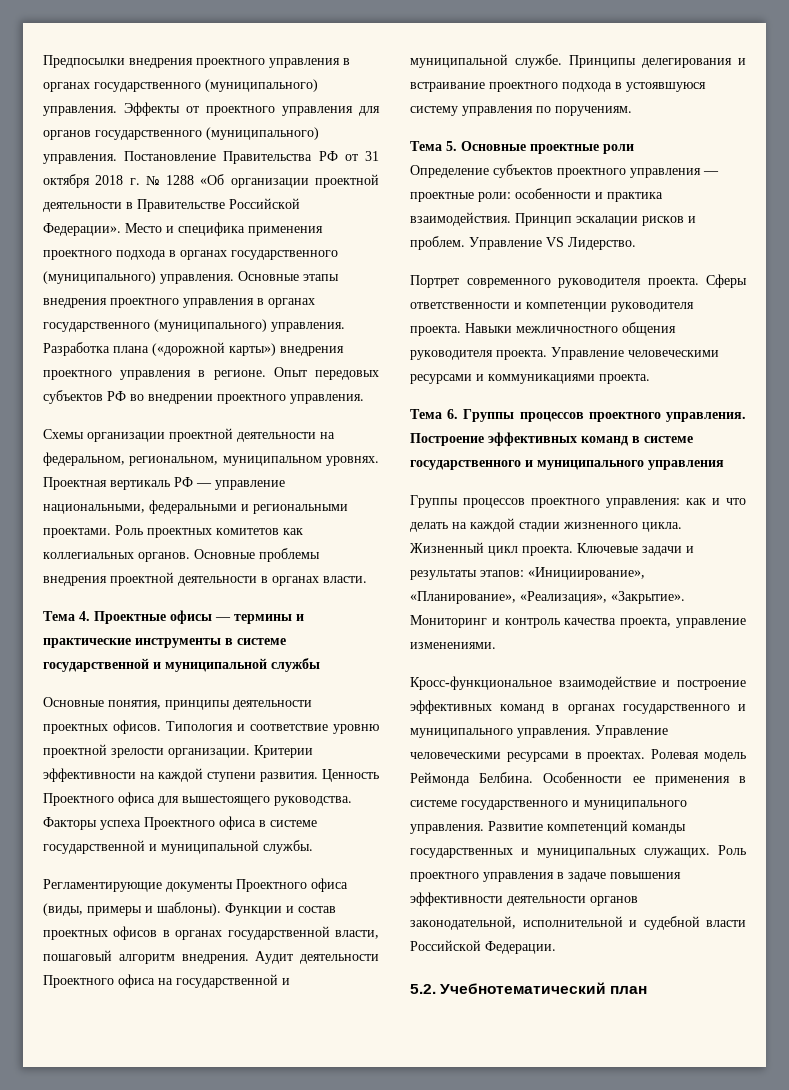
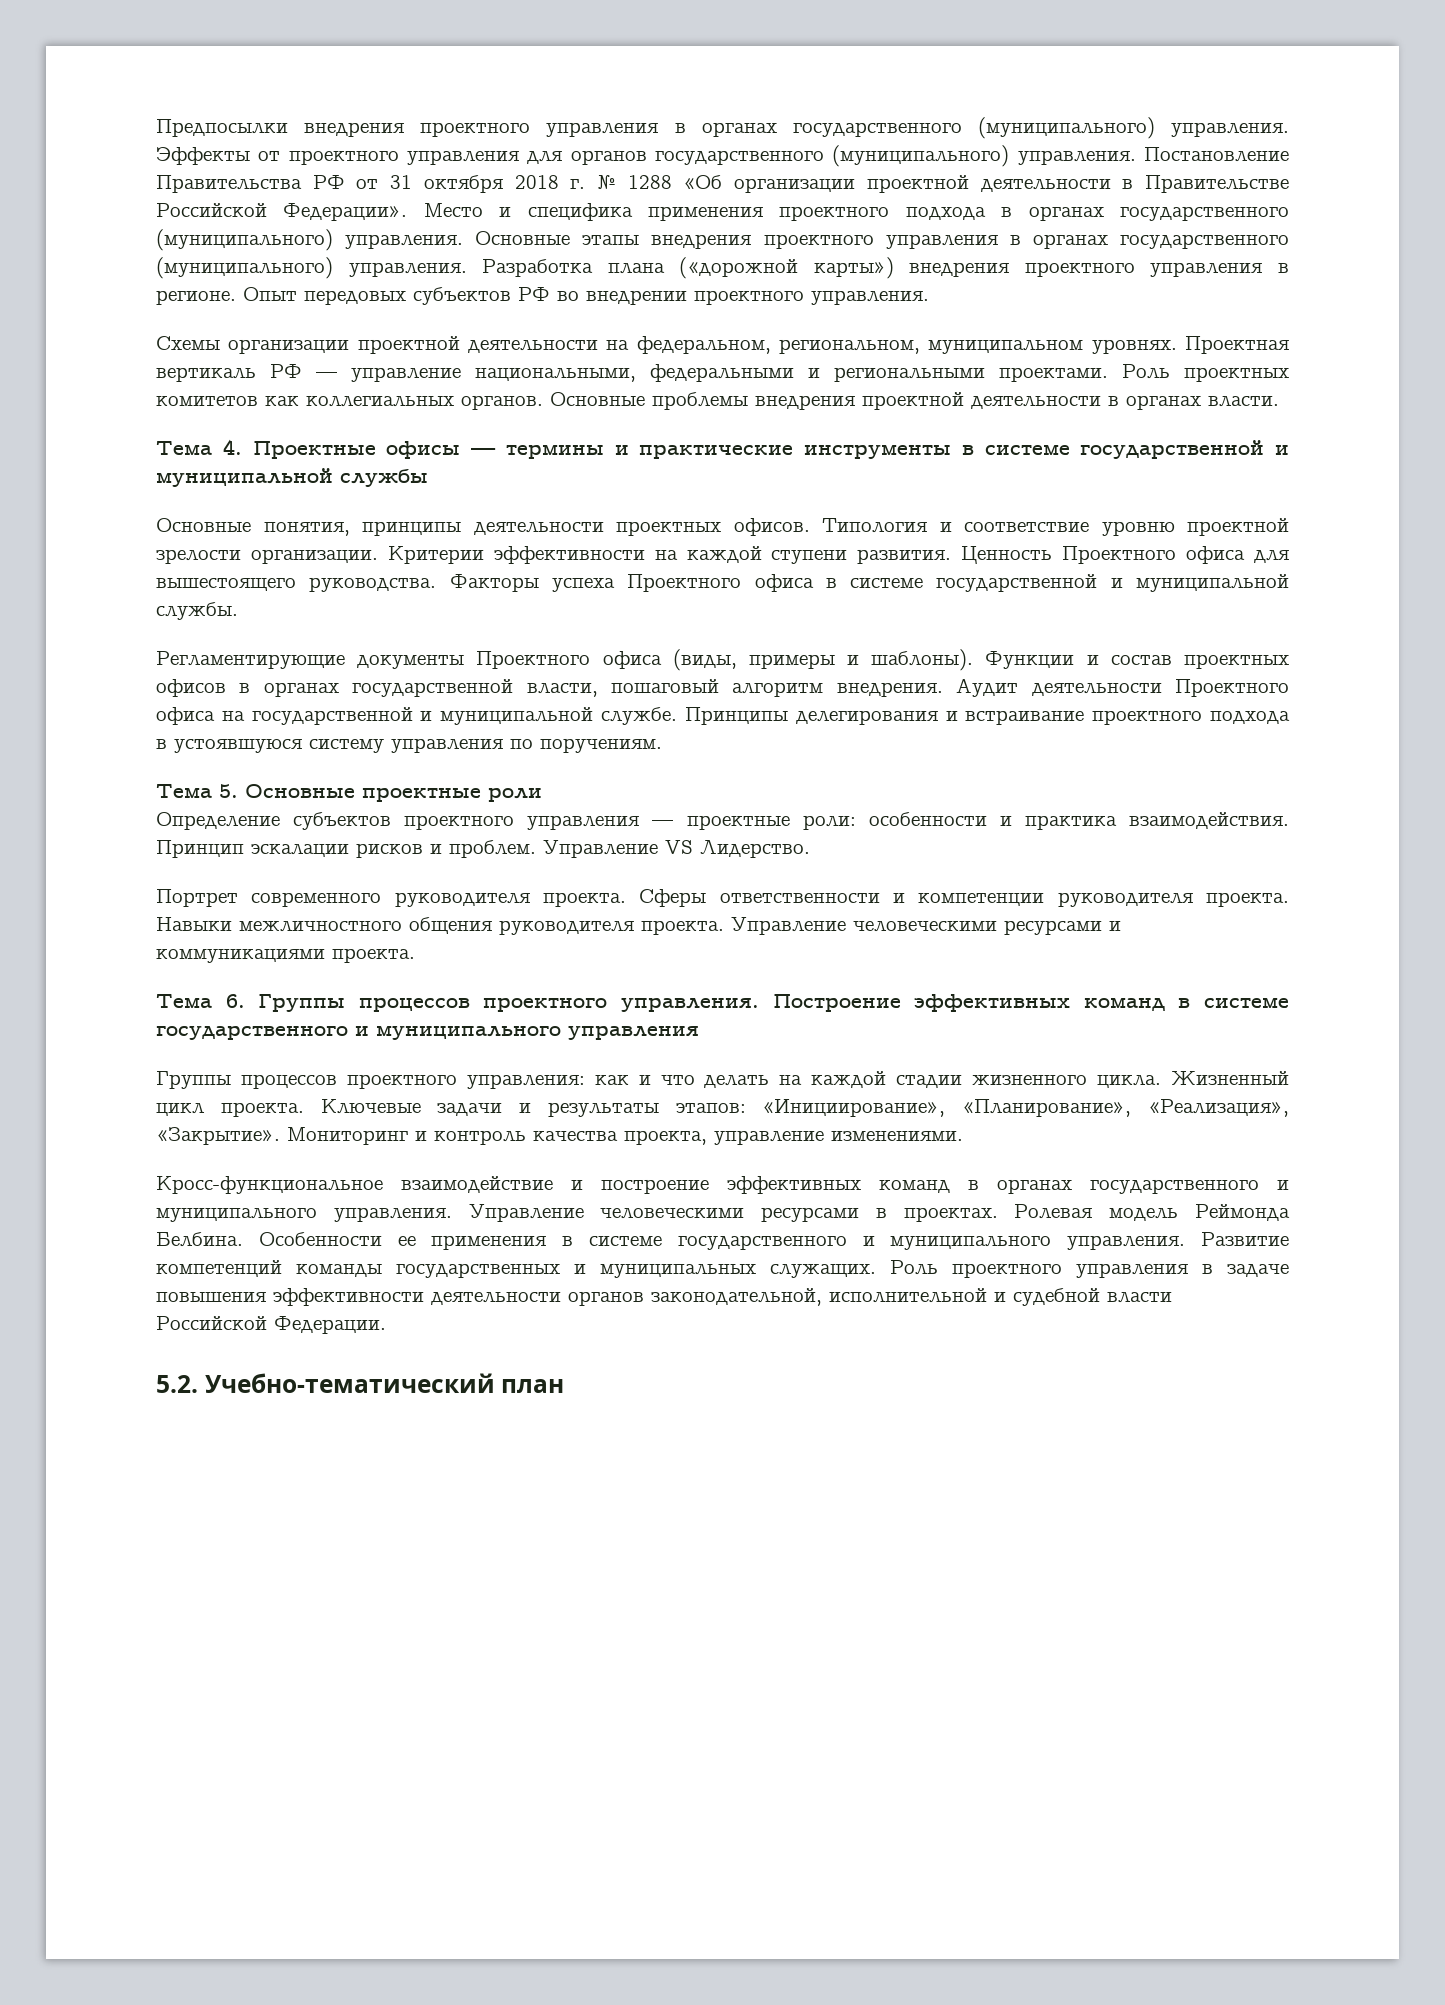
[440,982,607,994] Учебнотематический -> [204,1373,495,1393] Учебно-тематический

